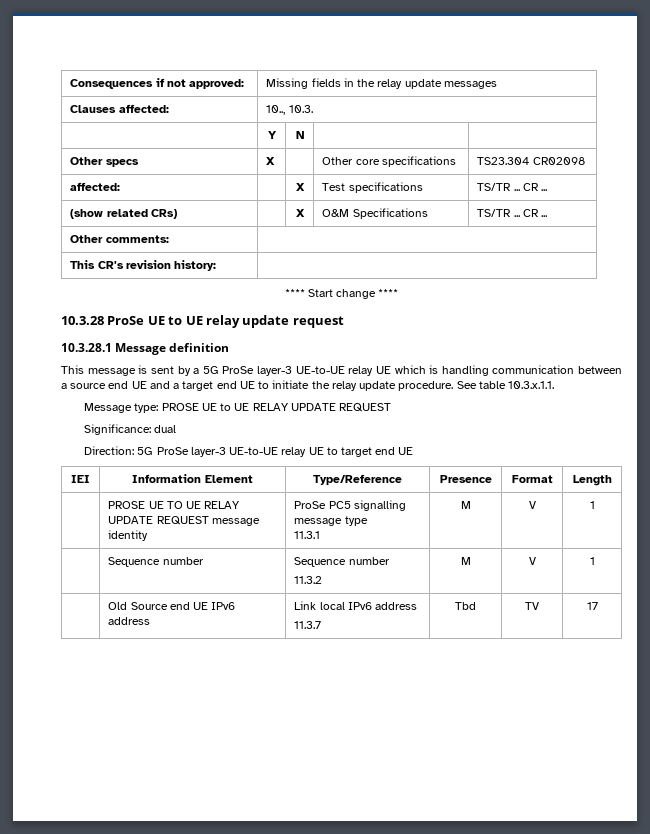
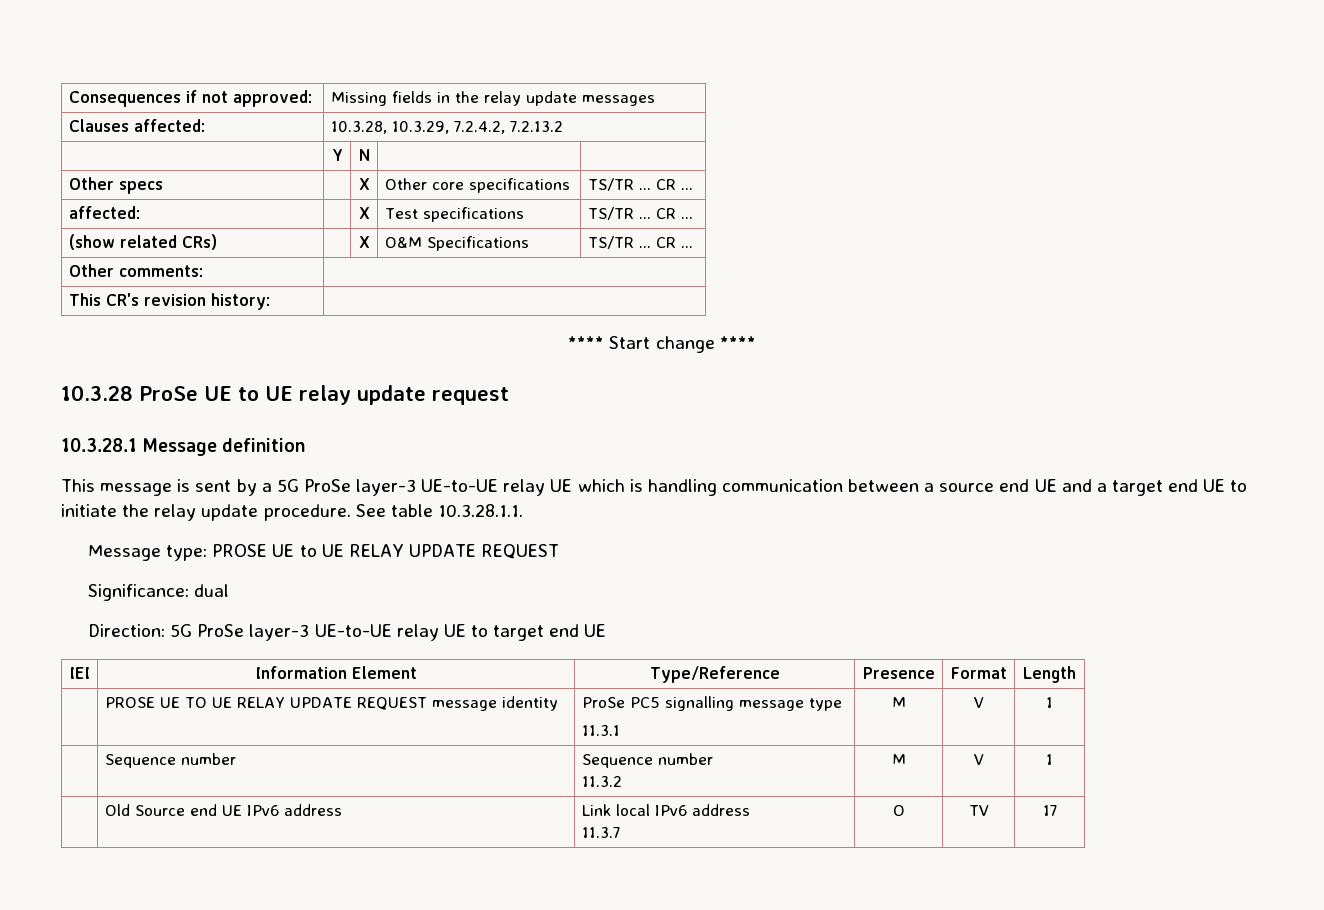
[266,105,313,115] 10.., 10.3. -> [330,121,563,134] 10.3.28, 10.3.29, 7.2.4.2, 7.2.13.2
[266,157,276,165] X | | -> [358,178,370,190] | X |
[477,157,585,165] TS23.304 CR02098 -> [587,178,693,191] TS/TR ... CR ...
[508,381,555,389] 10.3.x.1.1. -> [437,504,523,517] 10.3.28.1.1.
[455,602,476,610] Tbd -> [892,805,905,816] O

